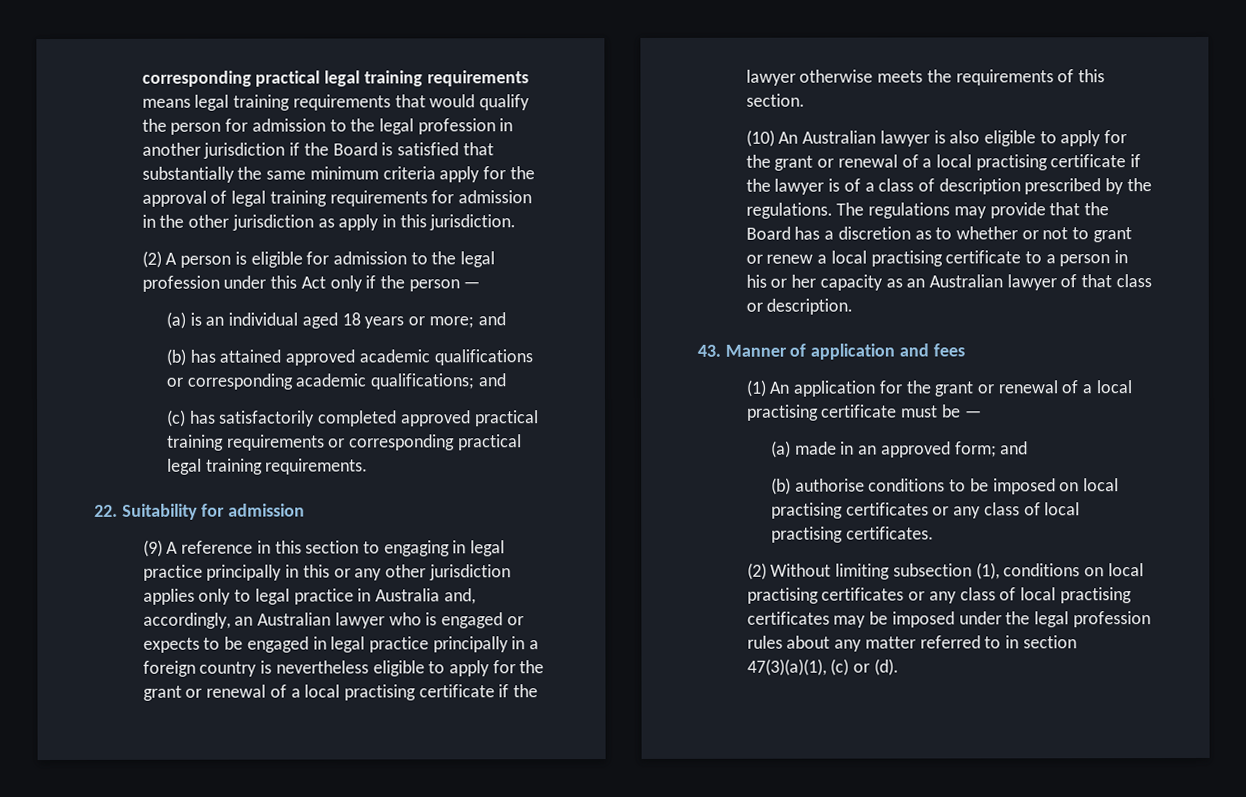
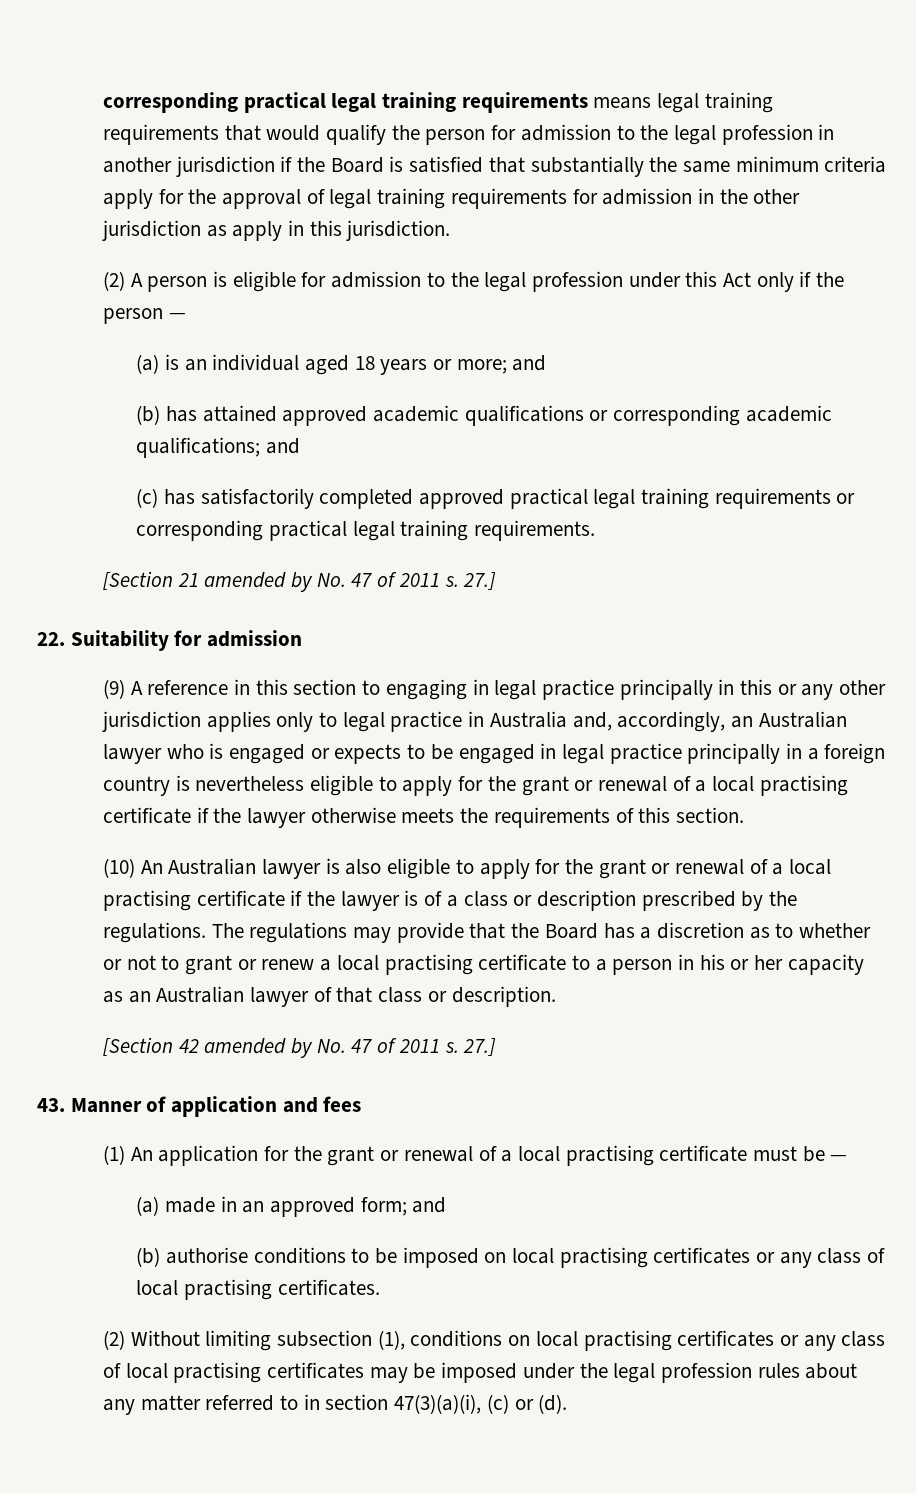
(539, 418) none -> [593,489,636,509] legal
(369, 466) none -> [103,571,497,592] // [Section 21 amended by No. 47 of 2011 s. 27.]
[918,178,936,192] of -> [513,895,533,906] or
(854, 306) none -> [103,1037,497,1058] // [Section 42 amended by No. 47 of 2011 s. 27.]
[746,658,827,676] 47(3)(a)(1), -> [394,1394,482,1414] 47(3)(a)(i),

